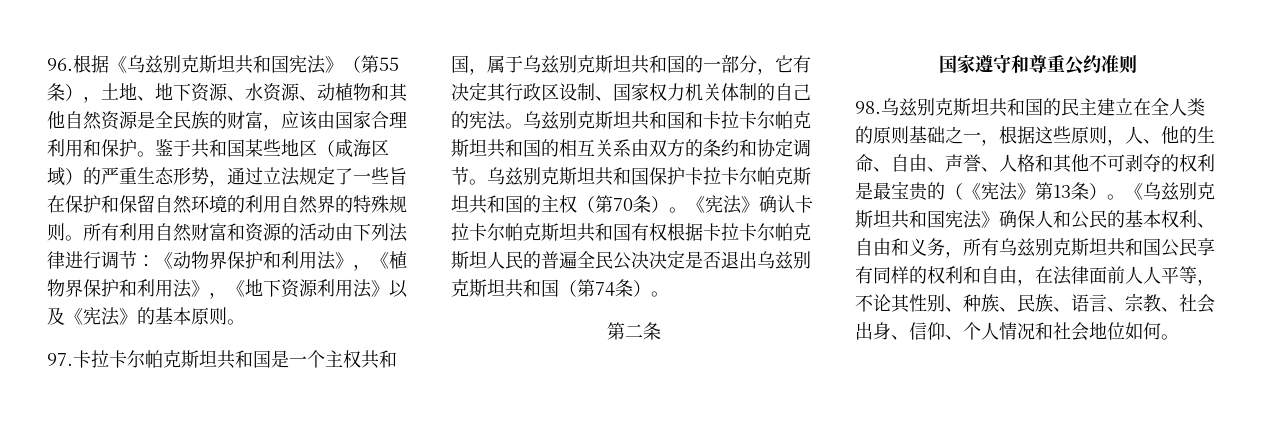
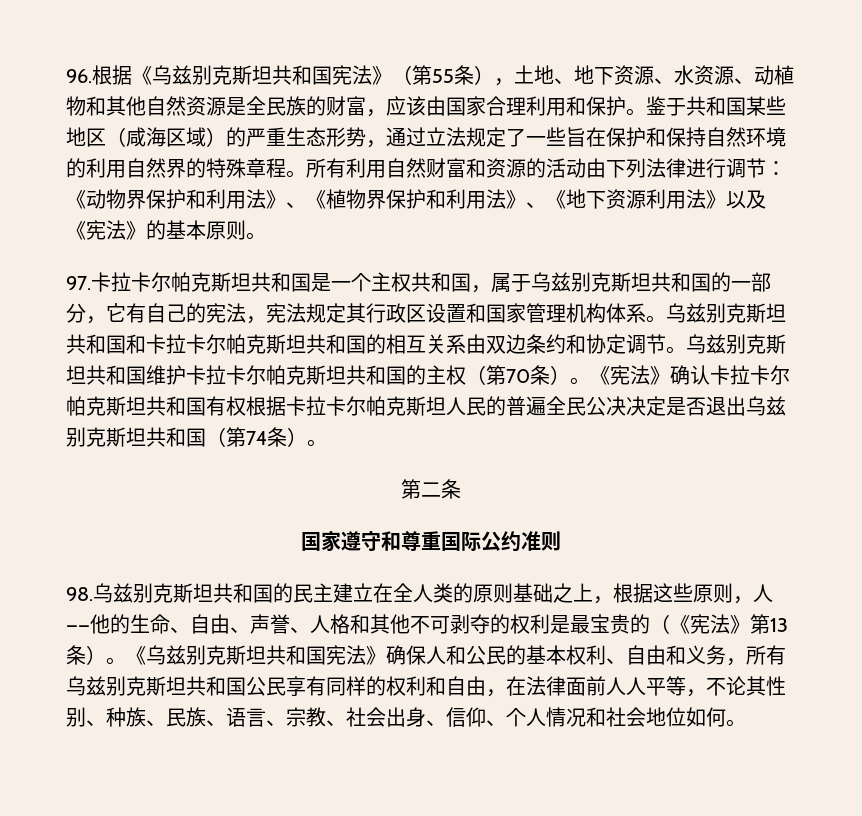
[137,195,155,213] 留 -> [686,127,706,147] 持
[389,195,407,213] [47,223,65,241] 规则 -> [246,158,286,178] 章程
[353,264,371,271] ， -> [286,202,306,208] 、
[209,292,227,299] ， -> [526,202,546,208] 、
[451,82,811,102] [451,111,506,130] 决定其行政区设制、国家权力机关体制的自己的宪法 -> [146,303,646,324] 自己的宪法，宪法规定其行政区设置和国家管理机构体系
[667,139,703,157] 方的 -> [506,334,526,354] 边
[649,167,667,185] 保 -> [146,365,166,385] 维
(1065, 63) none -> [441,531,481,551] 国际
[963,132,981,142] 一 -> [573,583,593,602] 上
[1143,139,1161,144] 、 -> [66,625,90,632] ——

